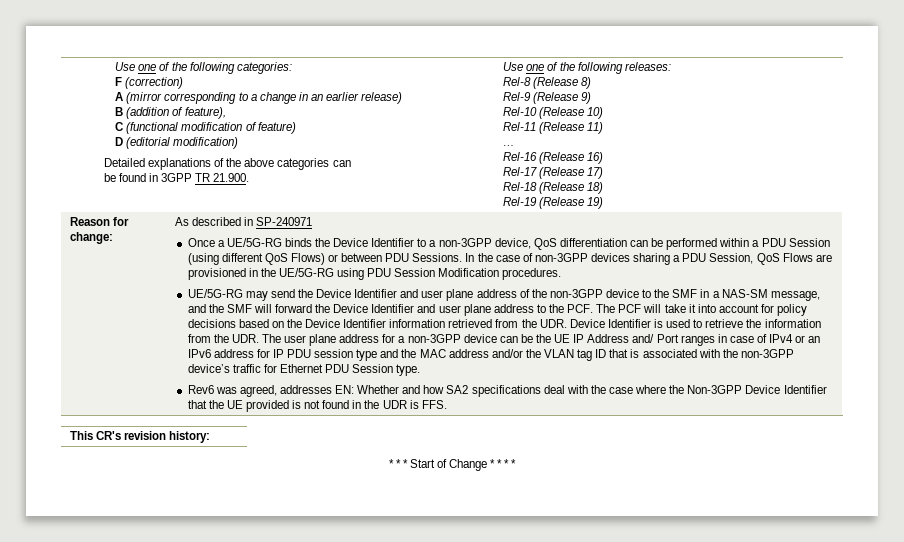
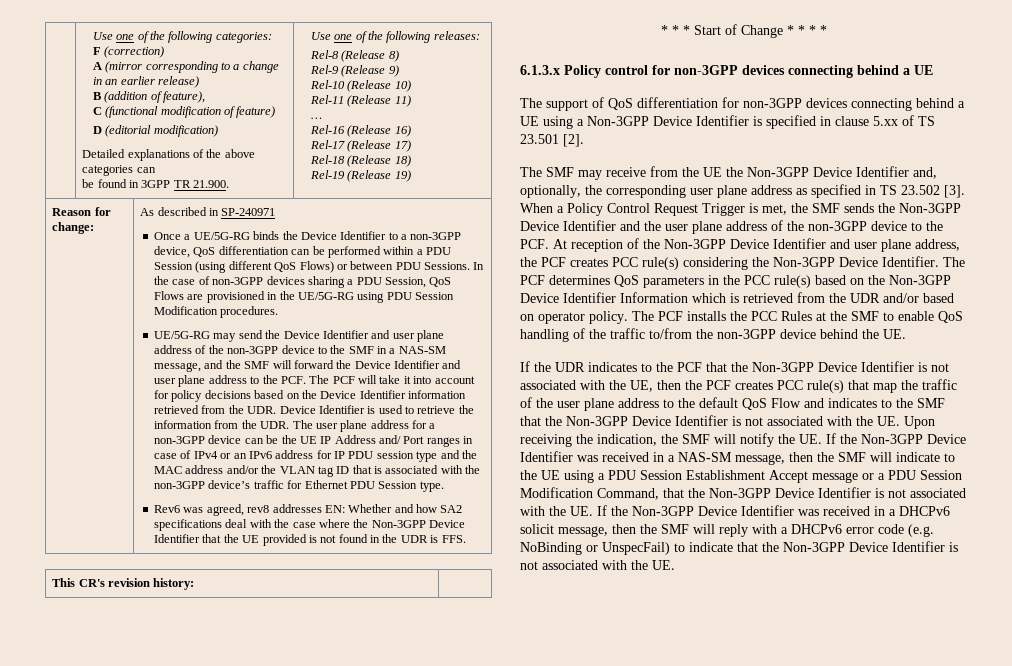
(277, 391) none -> [247,505,270,513] rev8
(517, 463) none -> [520,65,933,78] [520,97,965,111] [520,115,935,129] [520,134,584,147] [520,166,937,180] [520,184,965,198] [520,203,961,216] [520,220,943,234] [520,238,960,252] [520,256,965,270] [520,275,951,288] [520,292,954,303] [520,311,963,324] [520,328,906,342] [520,361,949,372] [520,379,957,393] [520,397,945,411] [520,415,935,429] [520,433,966,447] [520,451,955,465] [520,470,962,483] [520,487,966,500] [520,505,950,516] [520,524,934,537] [520,541,958,555] [520,560,675,570] // 6.1.3.x Policy control for non-3GPP devices connecting behind a UE // The support of QoS differentiation for non-3GPP devices connecting behind a UE using a Non-3GPP Device Identifier is specified in clause 5.xx of TS 23.501 [2]. // The SMF may receive from the UE the Non-3GPP Device Identifier and, optionally, the corresponding user plane address as specified in TS 23.502 [3]. When a Policy Control Request Trigger is met, the SMF sends the Non-3GPP Device Identifier and the user plane address of the non-3GPP device to the PCF. At reception of the Non-3GPP Device Identifier and user plane address, the PCF creates PCC rule(s) considering the Non-3GPP Device Identifier. The PCF determines QoS parameters in the PCC rule(s) based on the Non-3GPP Device Identifier Information which is retrieved from the UDR and/or based on operator policy. The PCF installs the PCC Rules at the SMF to enable QoS handling of the traffic to/from the non-3GPP device behind the UE. // If the UDR indicates to the PCF that the Non-3GPP Device Identifier is not associated with the UE, then the PCF creates PCC rule(s) that map the traffic of the user plane address to the default QoS Flow and indicates to the SMF that the Non-3GPP Device Identifier is not associated with the UE. Upon receiving the indication, the SMF will notify the UE. If the Non-3GPP Device Identifier was received in a NAS-SM message, then the SMF will indicate to the UE using a PDU Session Establishment Accept message or a PDU Session Modification Command, that the Non-3GPP Device Identifier is not associated with the UE. If the Non-3GPP Device Identifier was received in a DHCPv6 solicit message, then the SMF will reply with a DHCPv6 error code (e.g. NoBinding or UnspecFail) to indicate that the Non-3GPP Device Identifier is not associated with the UE.

